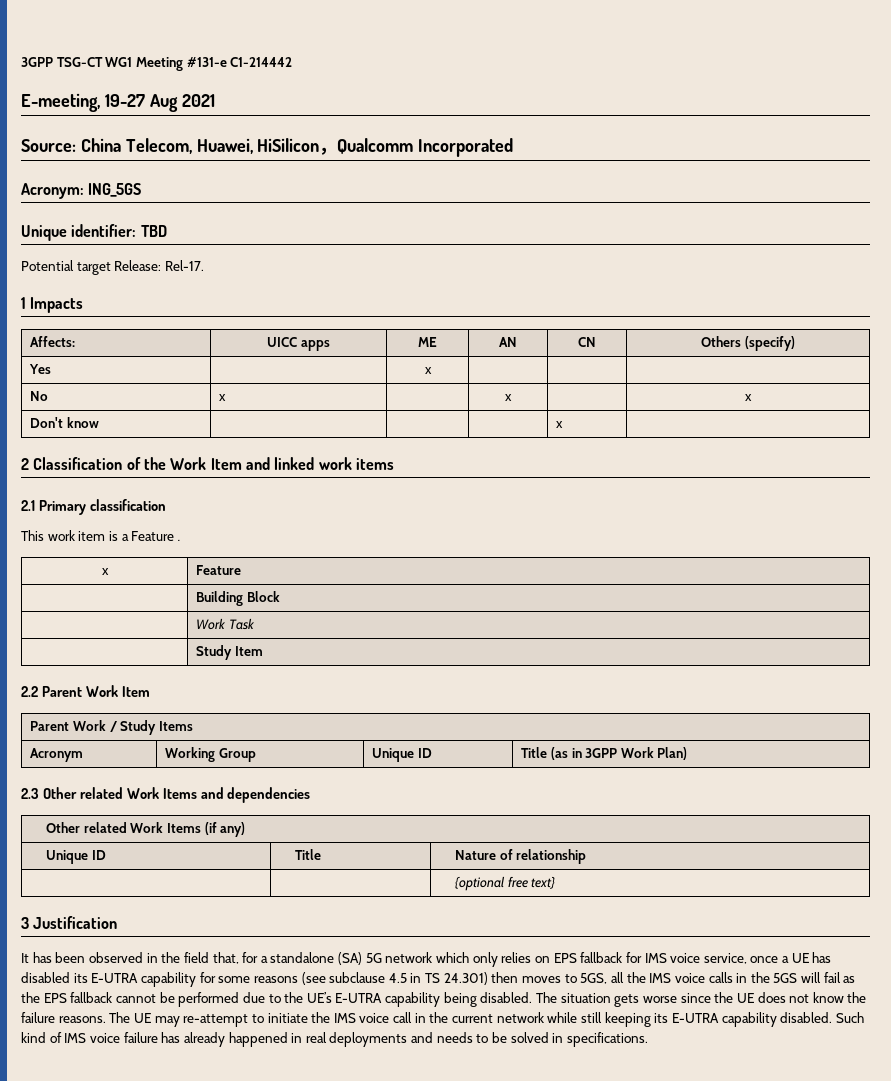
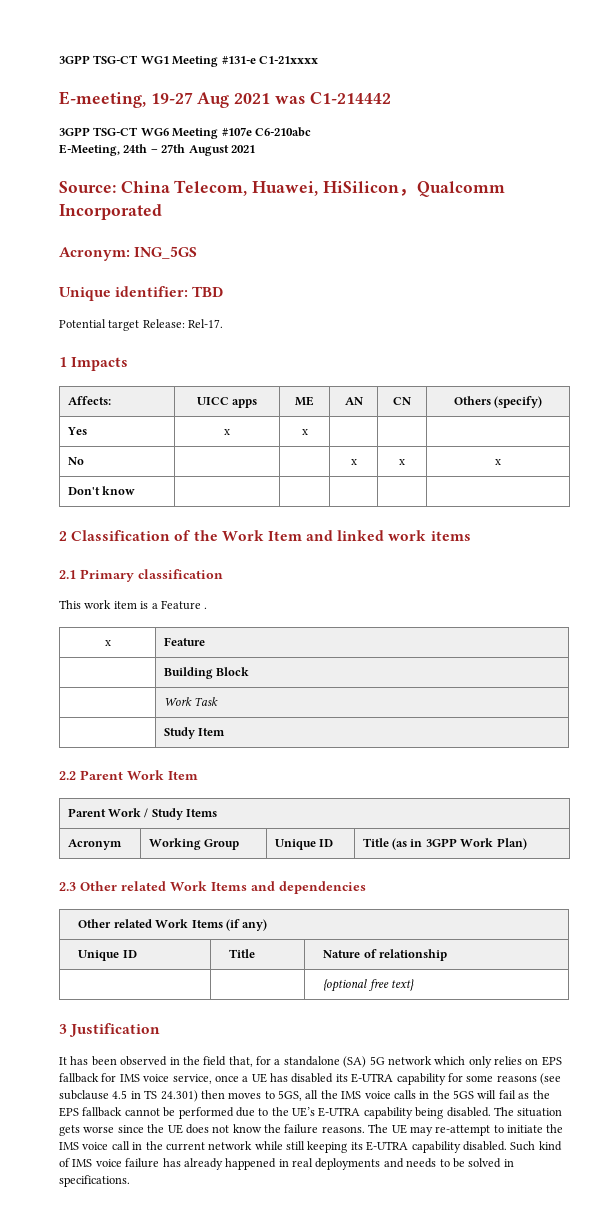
[230,57,293,67] C1-214442 -> [258,56,318,64] C1-21xxxx
(215, 100) none -> [274,92,391,104] [59,127,311,139] [59,144,255,156] was C1-214442 // 3GPP TSG-CT WG6 Meeting #107e C6-210abc // E-Meeting, 24th – 27th August 2021
(52, 369) none -> [224,429,230,435] x
[219,394,227,401] [505,394,512,401] x | | x | -> [350,459,357,465] [399,459,405,465] | | x | x
[556,421,564,428] x -> (136, 490) none

